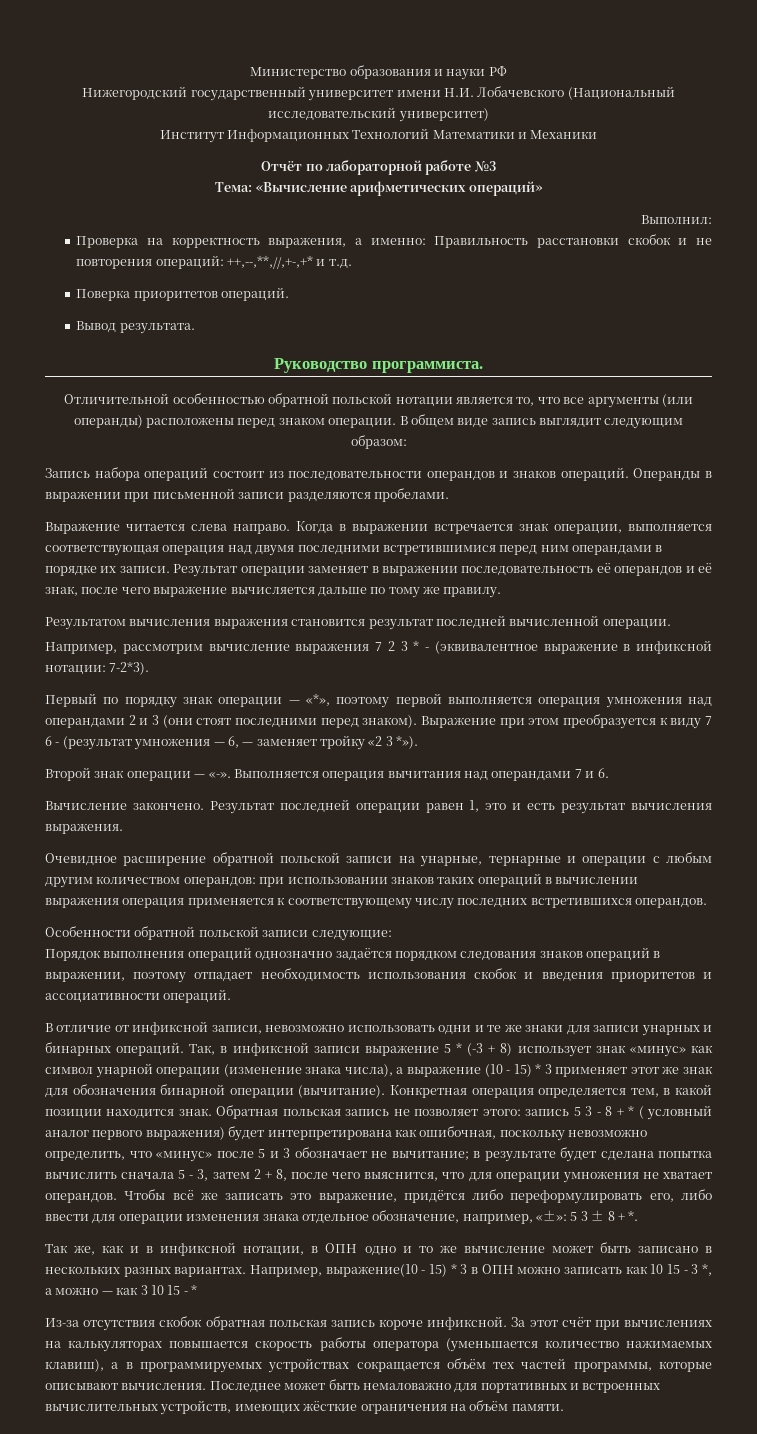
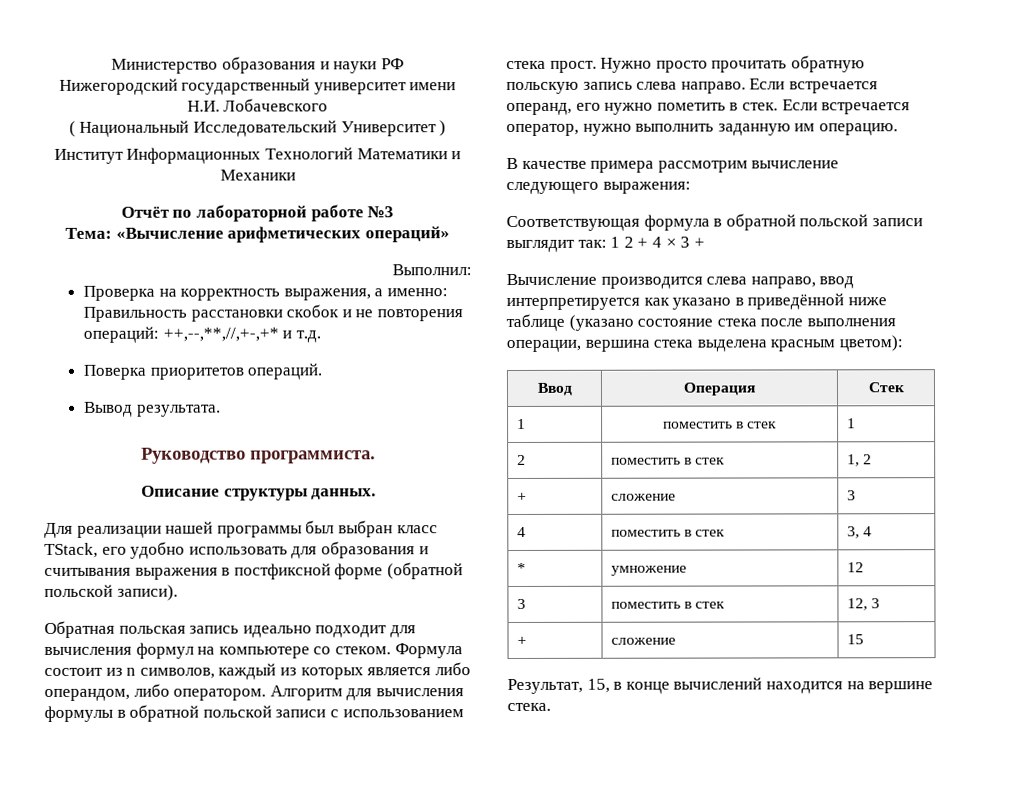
[567,86,675,100] [268,107,489,122] (Национальный исследовательский университет) -> [68,120,447,137] // ( Национальный Исследовательский Университет )
[64,393,693,408] [73,414,684,429] [350,435,407,449] [45,467,712,481] [45,488,449,502] [45,521,712,534] [45,545,663,556] [45,563,712,577] [45,586,502,598] [45,615,671,630] [45,640,712,654] [45,661,150,675] [45,693,712,708] [45,714,712,729] [45,735,419,750] [45,767,609,781] [45,799,713,814] [45,823,123,834] [45,852,713,867] [45,873,639,888] [45,897,707,909] [45,926,392,941] [45,947,661,961] [45,968,712,983] [45,989,232,1003] [45,1021,712,1036] [45,1042,713,1057] [45,1063,713,1078] [45,1084,713,1098] [45,1105,713,1120] [45,1126,647,1141] [45,1147,712,1162] [45,1169,713,1183] [45,1189,712,1204] [45,1210,639,1224] [45,1242,712,1256] [45,1263,712,1277] [45,1284,197,1295] [45,1316,712,1331] [45,1337,712,1352] [45,1358,712,1373] [45,1379,661,1393] [45,1400,564,1415] Отличительной особенностью обратной польской нотации является то, что все аргументы (или операнды) расположены перед знаком операции. В общем виде запись выглядит следующим образом: // Запись набора операций состоит из последовательности операндов и знаков операций. Операнды в выражении при письменной записи разделяются пробелами. // Выражение читается слева направо. Когда в выражении встречается знак операции, выполняется соответствующая операция над двумя последними встретившимися перед ним операндами в порядке их записи. Результат операции заменяет в выражении последовательность её операндов и её знак, после чего выражение вычисляется дальше по тому же правилу. // Результатом вычисления выражения становится результат последней вычисленной операции. // Например, рассмотрим вычисление выражения 7 2 3 * - (эквивалентное выражение в инфиксной нотации: 7-2*3). // Первый по порядку знак операции — «*», поэтому первой выполняется операция умножения над операндами 2 и 3 (они стоят последними перед знаком). Выражение при этом преобразуется к виду 7 6 - (результат умножения — 6, — заменяет тройку «2 3 *»). // Второй знак операции — «-». Выполняется операция вычитания над операндами 7 и 6. // Вычисление закончено. Результат последней операции равен 1, это и есть результат вычисления выражения. // Очевидное расширение обратной польской записи на унарные, тернарные и операции с любым другим количеством операндов: при использовании знаков таких операций в вычислении выражения операция применяется к соответствующему числу последних встретившихся операндов. // Особенности обратной польской записи следующие: // Порядок выполнения операций однозначно задаётся порядком следования знаков операций в выражении, поэтому отпадает необходимость использования скобок и введения приоритетов и ассоциативности операций. // В отличие от инфиксной записи, невозможно использовать одни и те же знаки для записи унарных и бинарных операций. Так, в инфиксной записи выражение 5 * (-3 + 8) использует знак «минус» как символ унарной операции (изменение знака числа), а выражение (10 - 15) * 3 применяет этот же знак для обозначения бинарной операции (вычитание). Конкретная операция определяется тем, в какой позиции находится знак. Обратная польская запись не позволяет этого: запись 5 3 - 8 + * ( условный аналог первого выражения) будет интерпретирована как ошибочная, поскольку невозможно определить, что «минус» после 5 и 3 обозначает не вычитание; в результате будет сделана попытка вычислить сначала 5 - 3, затем 2 + 8, после чего выяснится, что для операции умножения не хватает операндов. Чтобы всё же записать это выражение, придётся либо переформулировать его, либо ввести для операции изменения знака отдельное обозначение, например, «±»: 5 3 ± 8 + *. // Так же, как и в инфиксной нотации, в ОПН одно и то же вычисление может быть записано в нескольких разных вариантах. Например, выражение(10 - 15) * 3 в ОПН можно записать как 10 15 - 3 *, а можно — как 3 10 15 - * // Из-за отсутствия скобок обратная польская запись короче инфиксной. За этот счёт при вычислениях на калькуляторах повышается скорость работы оператора (уменьшается количество нажимаемых клавиш), а в программируемых устройствах сокращается объём тех частей программы, которые описывают вычисления. Последнее может быть немаловажно для портативных и встроенных вычислительных устройств, имеющих жёсткие ограничения на объём памяти. -> [140,485,377,501] [44,520,438,538] [44,541,429,559] [44,562,463,580] [44,584,178,601] [44,620,416,638] [44,642,463,659] [44,662,471,680] [44,683,464,701] [44,704,464,722] [506,55,865,73] [506,78,878,95] [506,99,911,116] [506,123,898,137] [506,157,840,173] [506,181,691,195] [506,213,923,232] [506,236,705,253] [506,273,855,289] [506,293,887,311] [506,313,896,332] [506,335,903,353] [536,382,573,396] [683,382,756,396] [867,382,904,393] [517,418,527,429] [662,421,778,429] [847,418,857,429] [517,454,527,465] [611,457,726,465] [847,454,873,467] [517,491,528,501] [611,493,677,501] [847,490,857,501] [517,526,527,537] [611,529,726,537] [847,526,873,539] [517,562,527,573] [611,565,688,576] [847,562,865,573] [517,598,527,609] [611,601,726,609] [847,598,881,611] [517,635,528,645] [611,637,677,645] [847,634,865,645] [507,677,934,694] [507,702,551,711] Описание структуры данных. // Для реализации нашей программы был выбран класс TStack, его удобно использовать для образования и считывания выражения в постфиксной форме (обратной польской записи). // Обратная польская запись идеально подходит для вычисления формул на компьютере со стеком. Формула состоит из n символов, каждый из которых является либо операндом, либо оператором. Алгоритм для вычисления формулы в обратной польской записи с использованием стека прост. Нужно просто прочитать обратную польскую запись слева направо. Если встречается операнд, его нужно пометить в стек. Если встречается оператор, нужно выполнить заданную им операцию. // В качестве примера рассмотрим вычисление следующего выражения: // Соответствующая формула в обратной польской записи выглядит так: 1 2 + 4 × 3 + // Вычисление производится слева направо, ввод интерпретируется как указано в приведённой ниже таблице (указано состояние стека после выполнения операции, вершина стека выделена красным цветом): // Ввод | Операция | Стек // 1 | поместить в стек | 1 // 2 | поместить в стек | 1, 2 // + | сложение | 3 // 4 | поместить в стек | 3, 4 // * | умножение | 12 // 3 | поместить в стек | 12, 3 // + | сложение | 15 // Результат, 15, в конце вычислений находится на вершине стека.

